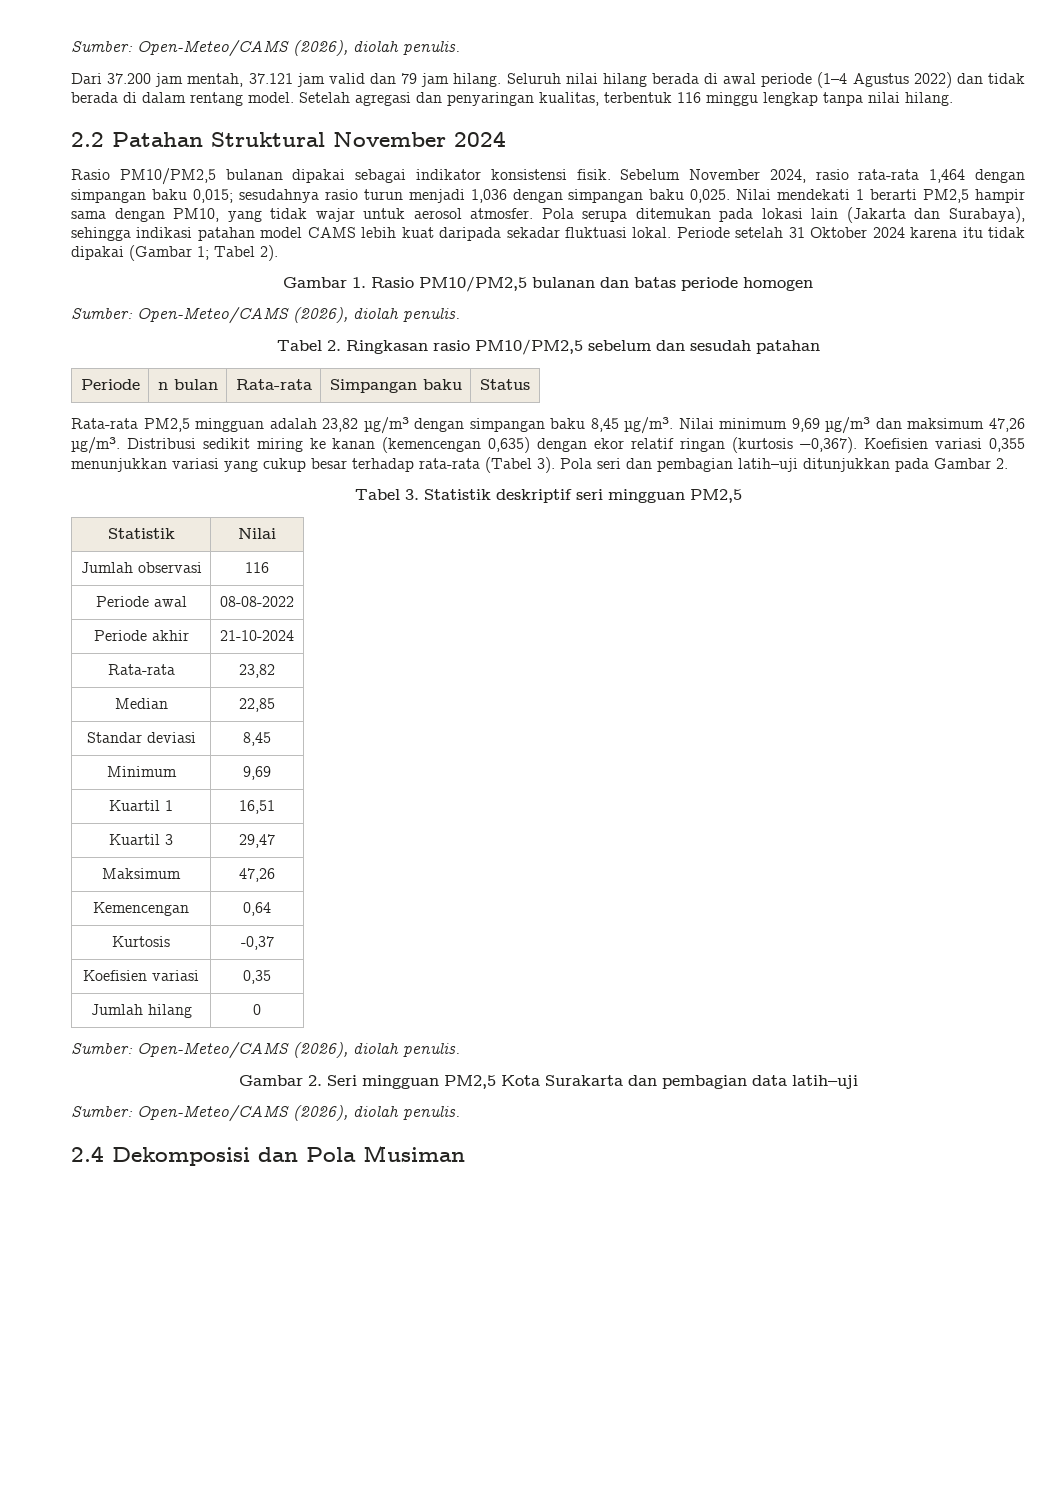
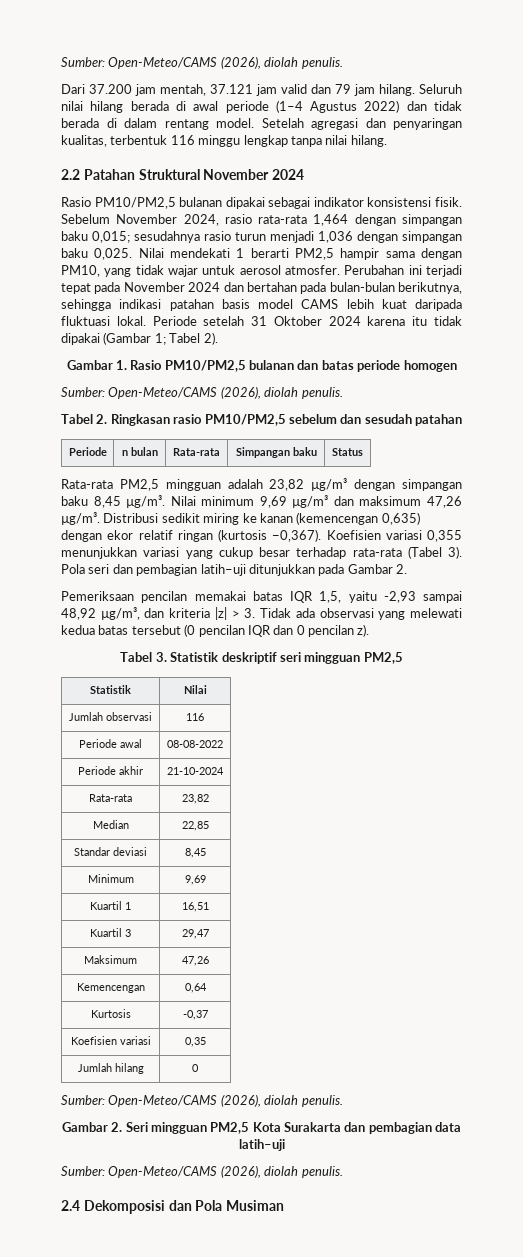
[541,207,1025,223] Pola serupa ditemukan pada lokasi lain (Jakarta dan Surabaya), -> [344,265,462,277] [61,282,462,294] Perubahan ini terjadi tepat pada November 2024 dan bertahan pada bulan-bulan berikutnya,
(255, 234) none -> [221,299,250,309] basis
[506,227,560,238] sekadar -> (462, 305) none
(1008, 463) none -> [61,591,462,603] [61,607,462,620] [61,624,370,637] // Pemeriksaan pencilan memakai batas IQR 1,5, yaitu -2,93 sampai 48,92 µg/m³, dan kriteria |z| > 3. Tidak ada observasi yang melewati kedua batas tersebut (0 pencilan IQR dan 0 pencilan z).

